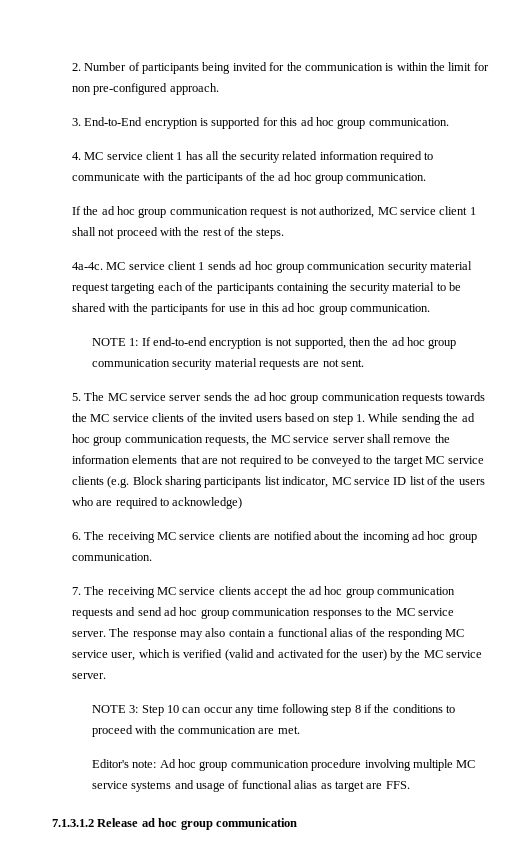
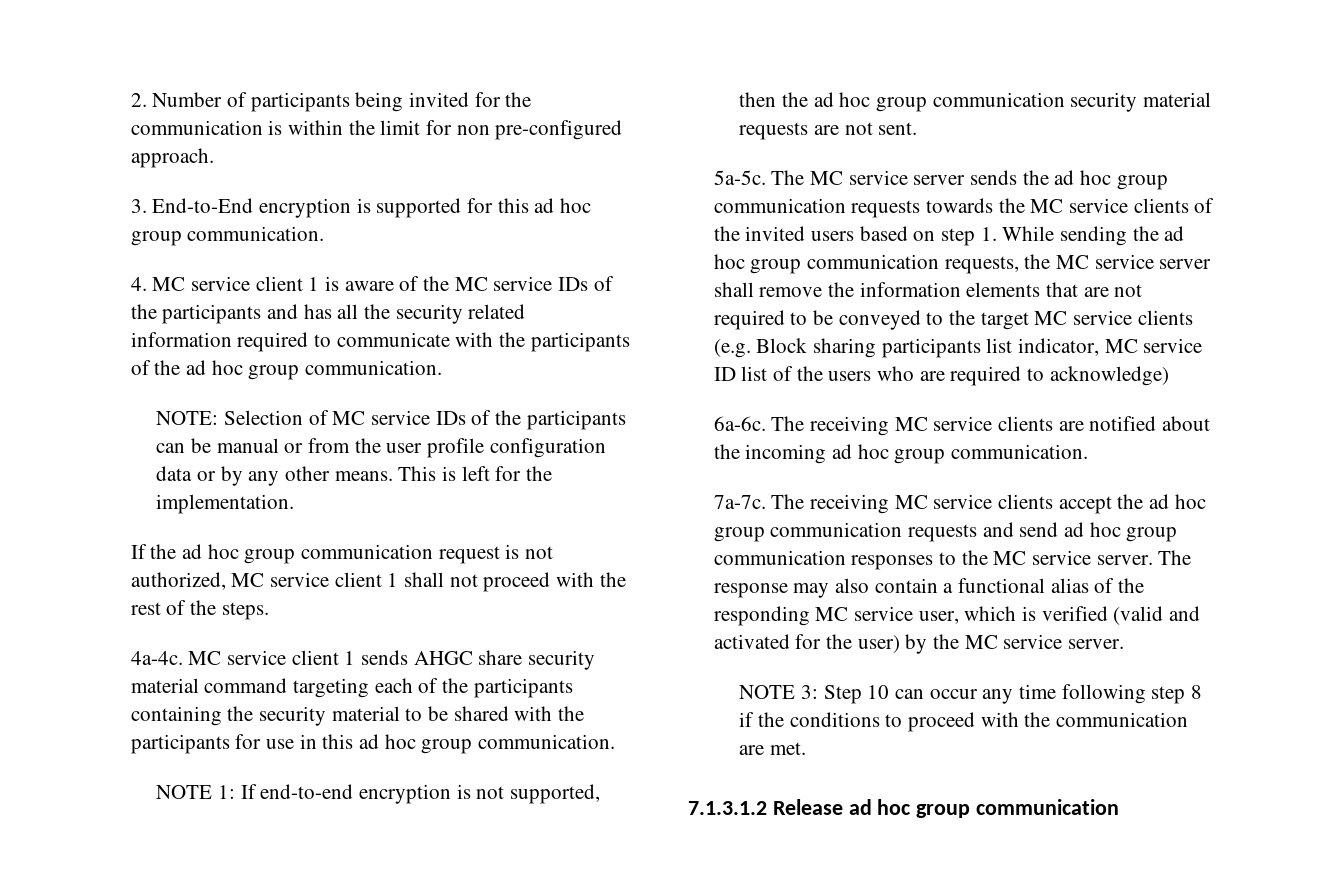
(183, 156) none -> [325,276,614,291] [130,304,299,324] is aware of the MC service IDs of the participants and
(427, 177) none -> [156,410,626,430] [156,438,606,458] [156,466,553,486] [156,494,295,514] // NOTE: Selection of MC service IDs of the participants can be manual or from the user profile configuration data or by any other means. This is left for the implementation.
[239,261,473,273] [71,283,109,294] ad hoc group communication security material request -> [413,650,596,670] [130,678,288,693] AHGC share security material command
[71,393,81,401] 5. -> [713,170,766,185] 5a-5c.
[71,532,81,540] 6. -> [713,416,766,431] 6a-6c.
[71,587,81,595] 7. -> [713,495,766,509] 7a-7c.
[91,759,476,771] [91,780,410,792] // Editor's note: Ad hoc group communication procedure involving multiple MC service systems and usage of functional alias as target are FFS. -> (807, 748) none

